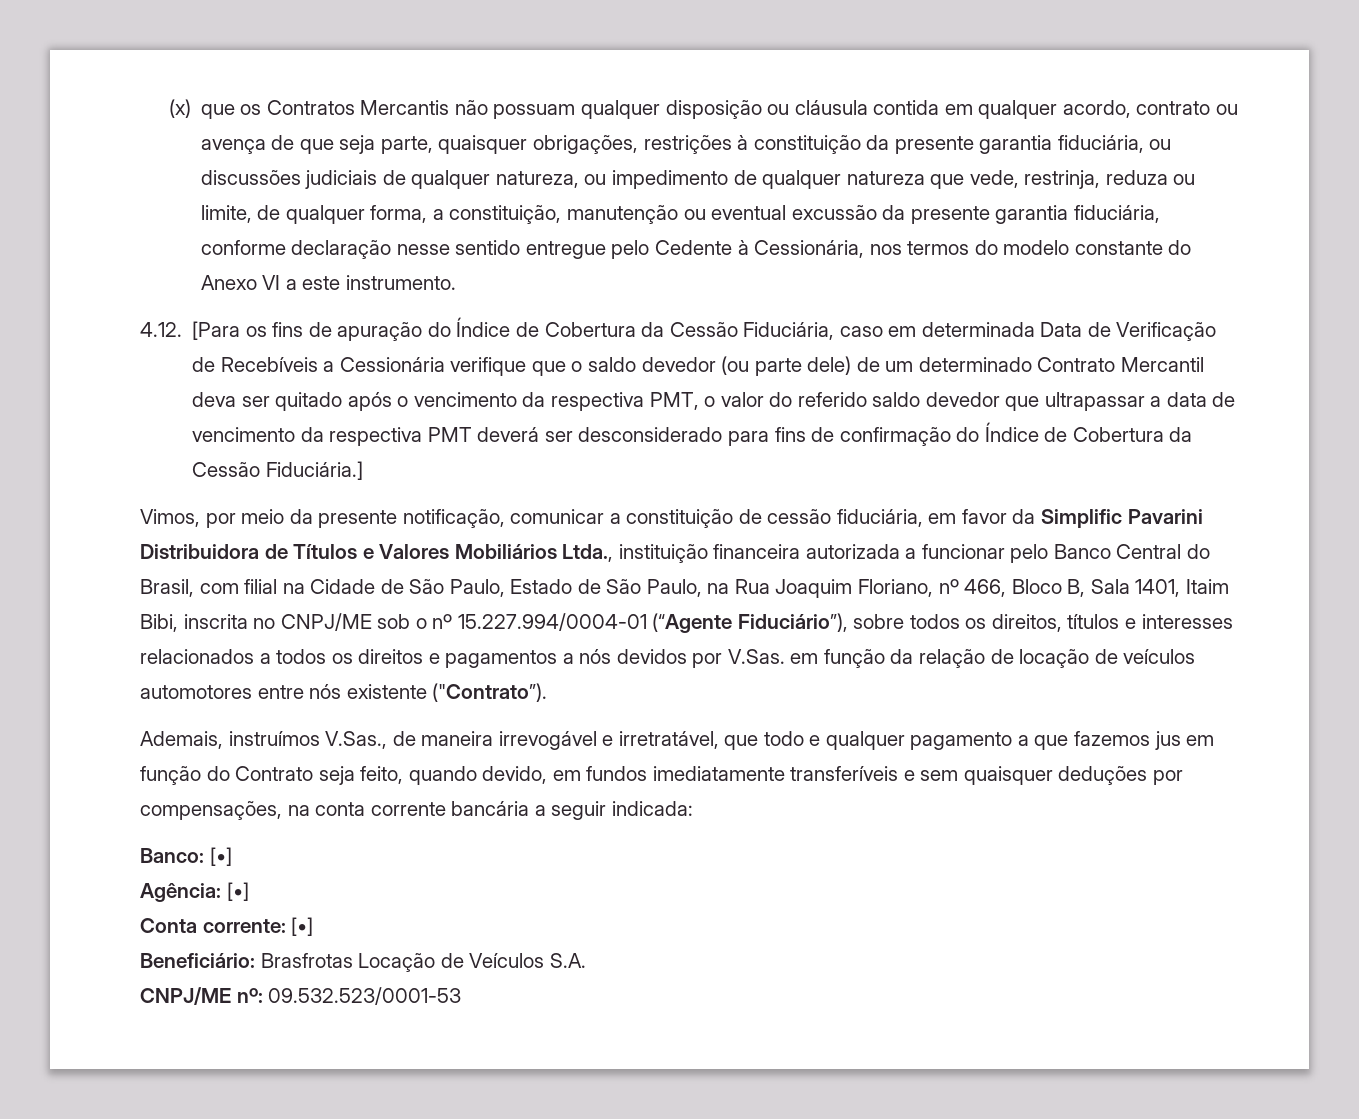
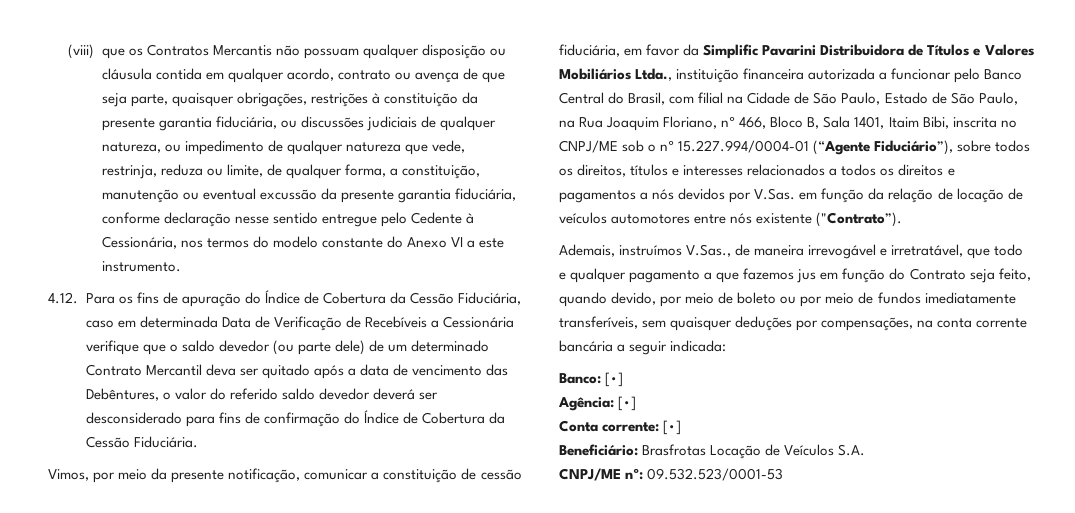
[168,99,191,118] (x) -> [68,44,95,59] (viii)
[192,321,241,340] [Para -> [85,293,115,304] Para
[397,392,699,411] o vencimento da respectiva PMT, -> [347,364,509,376] [85,388,159,401] a data de vencimento das Debêntures,
[1005,392,1236,411] [192,427,472,446] que ultrapassar a data de vencimento da respectiva PMT -> (370, 394) none
[265,461,363,480] Fiduciária.] -> [133,436,198,448] Fiduciária.
[552,766,915,781] em fundos imediatamente transferíveis e -> [660,292,1016,307] [559,316,638,329] por meio de boleto ou por meio de fundos imediatamente transferíveis,

